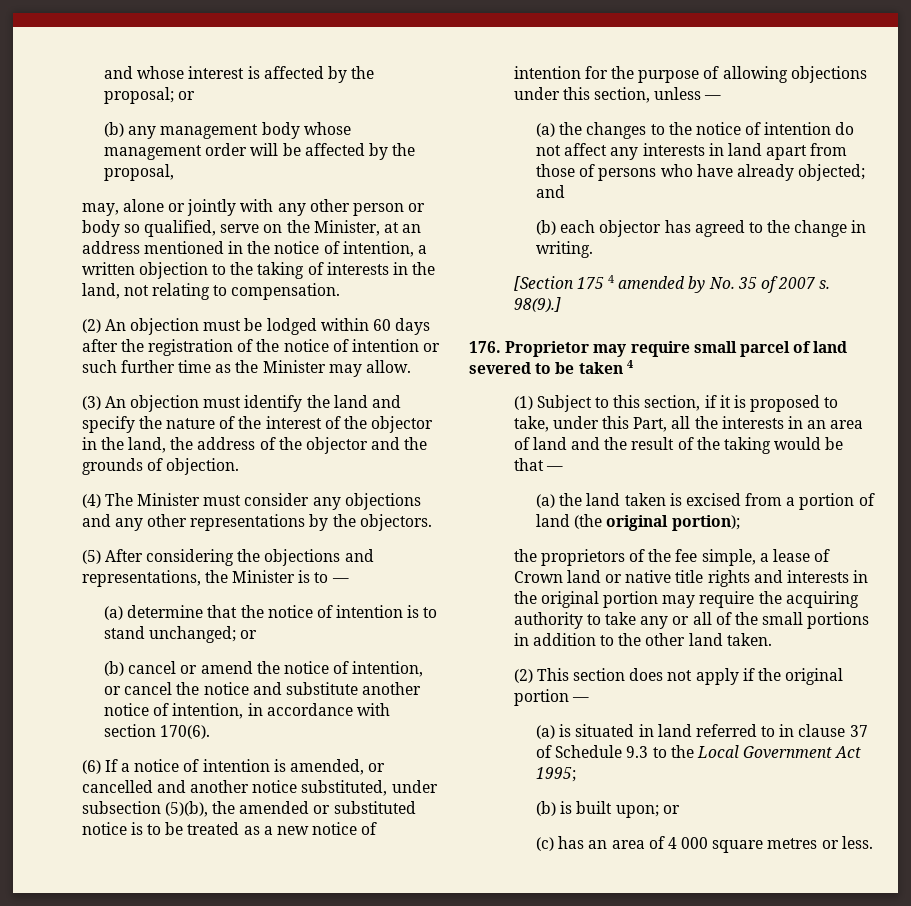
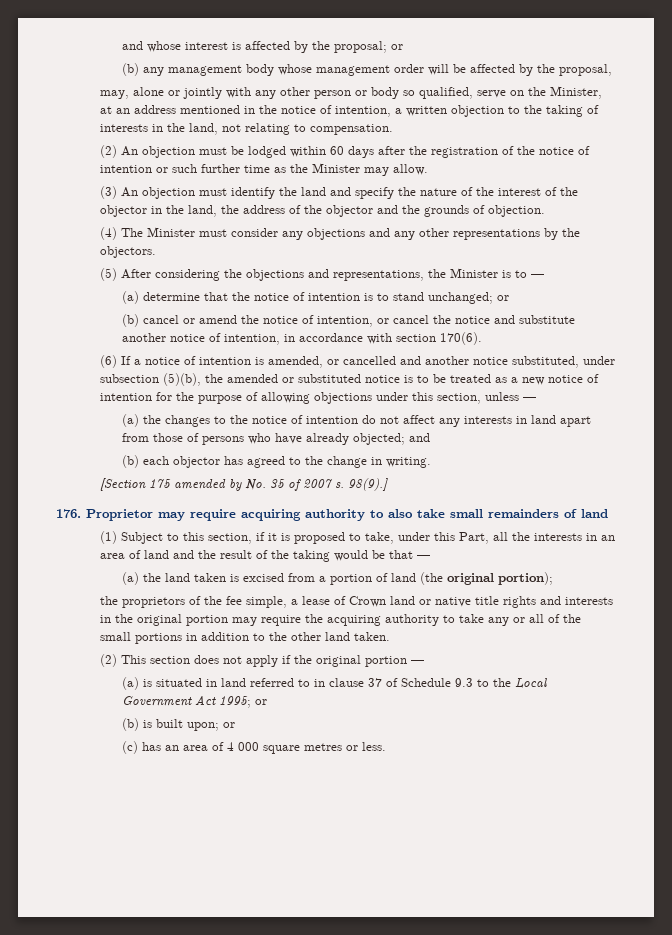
[608,275,615,283] 4 -> (172, 483) none
[693,341,848,357] [469,360,633,374] small parcel of land severed to be taken 4 -> [241,509,608,521] acquiring authority to also take small remainders of land
(576, 774) none -> [255,699,268,705] or

